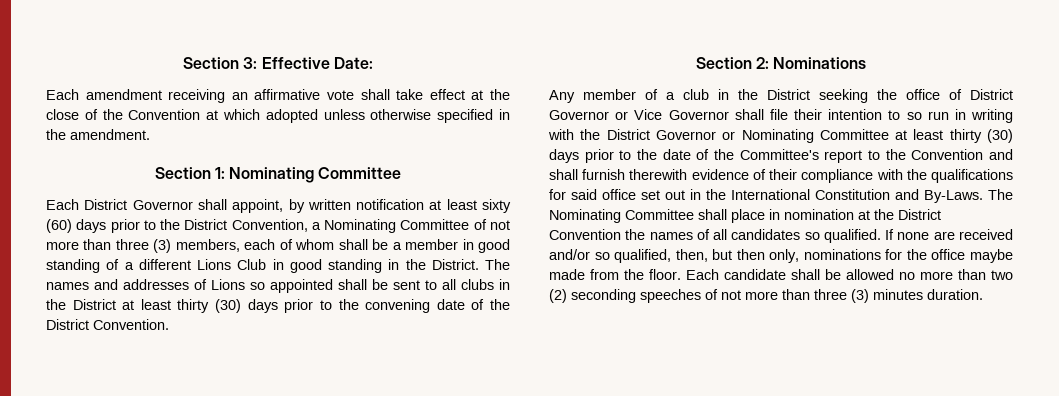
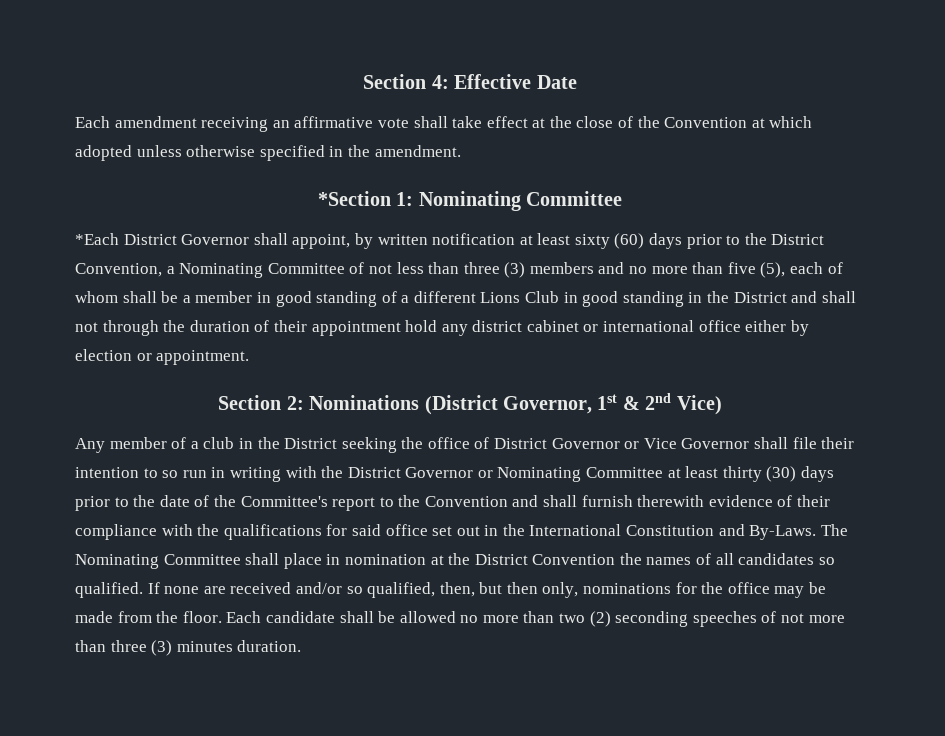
[183,57,373,69] Section 3: Effective Date: -> [363,74,577,89] Section 4: Effective Date
[154,167,211,179] Section -> [317,191,391,206] *Section
[46,199,79,210] Each -> [75,233,119,245] *Each
[46,239,240,253] more than three (3) members, -> [396,262,786,278] less than three (3) members and no more than five (5),
[431,259,510,270] [46,279,510,293] [46,299,511,313] [46,319,169,330] [695,57,867,69] District. The names and addresses of Lions so appointed shall be sent to all clubs in the District at least thirty (30) days prior to the convening date of the District Convention. // Section 2: Nominations -> [733,291,856,303] [75,320,809,336] [75,349,250,365] [218,393,722,415] District and shall not through the duration of their appointment hold any district cabinet or international office either by election or appointment. // Section 2: Nominations (District Governor, 1st & 2nd Vice)
[970,249,1013,263] maybe -> [774,582,827,598] may be

